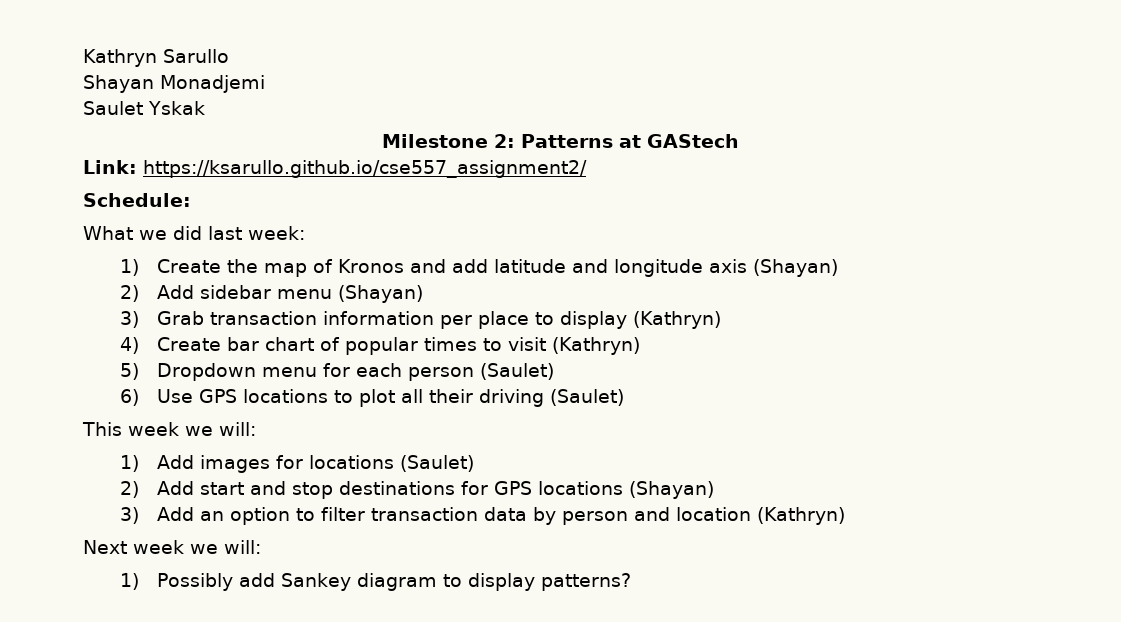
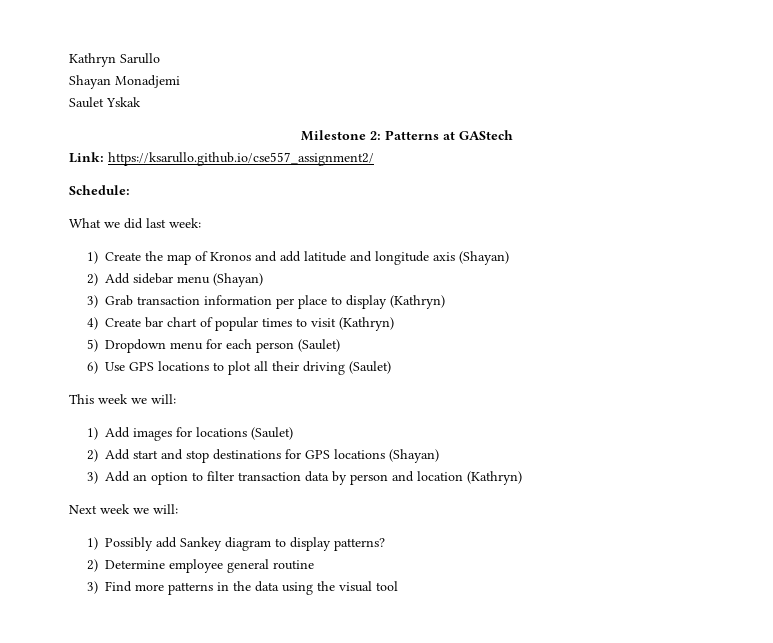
(631, 582) none -> [86,559,314,573] [86,581,398,595] // 2) Determine employee general routine // 3) Find more patterns in the data using the visual tool

